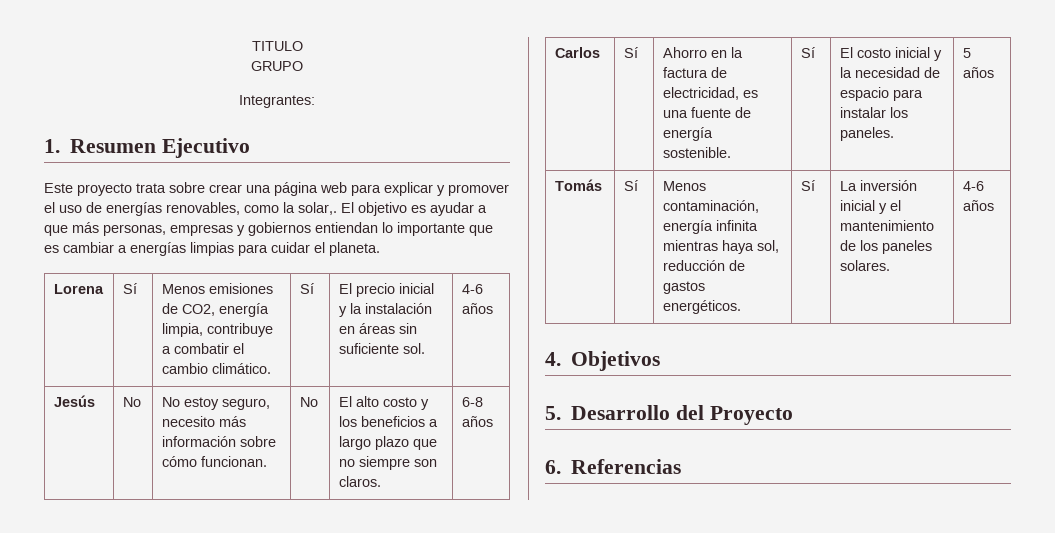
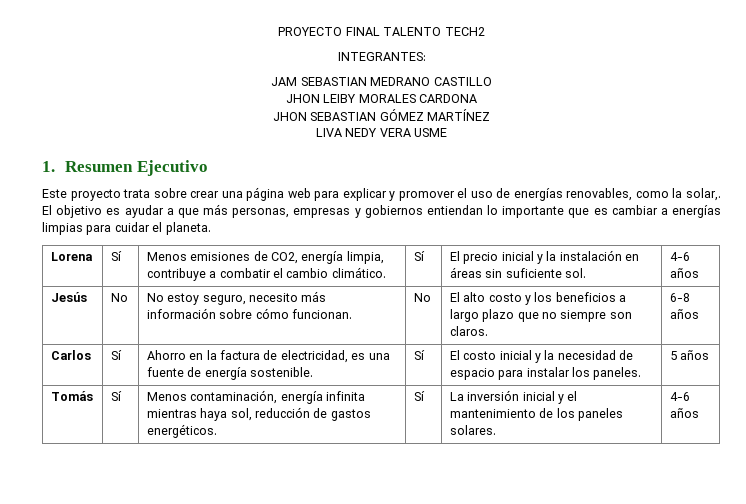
[251,41,303,51] [251,61,303,71] [239,95,315,108] TITULO // GRUPO // Integrantes: -> [278,27,485,36] [337,52,426,61] [271,77,492,86] [285,94,478,103] [272,109,491,121] [315,128,448,137] PROYECTO FINAL TALENTO TECH2 // INTEGRANTES: // JAM SEBASTIAN MEDRANO CASTILLO // JHON LEIBY MORALES CARDONA // JHON SEBASTIAN GÓMEZ MARTÍNEZ // LIVA NEDY VERA USME
[545,351,661,371] [545,405,794,425] [545,459,682,474] // 4. Objetivos // 5. Desarrollo del Proyecto // 6. Referencias -> (699, 413) none

